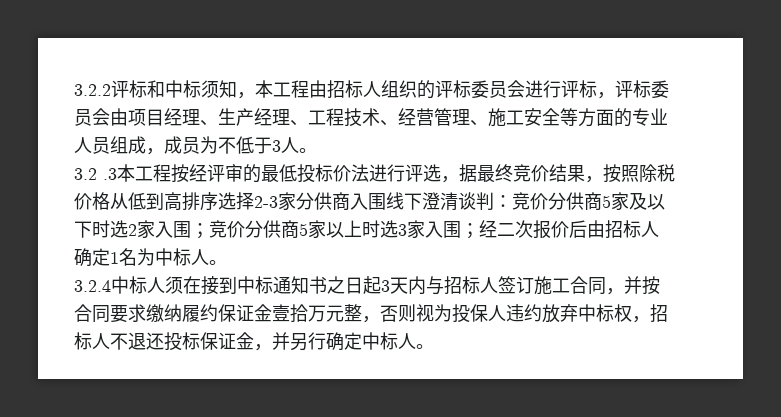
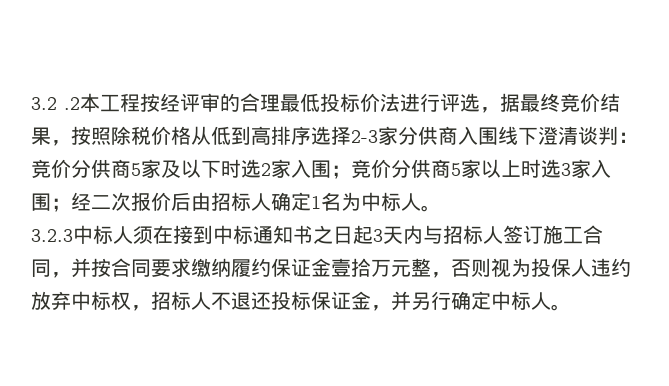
[74,80,669,99] [74,108,668,127] [74,136,317,155] [74,168,117,180] 3.2.2评标和中标须知，本工程由招标人组织的评标委员会进行评标，评标委员会由项目经理、生产经理、工程技术、经营管理、施工安全等方面的专业人员组成，成员为不低于3人。 // 3.2 .3 -> [31,97,80,110] 3.2 .2
(261, 173) none -> [240,93,280,112] 合理
[74,280,111,292] 3.2.4 -> [31,229,73,242] 3.2.3

